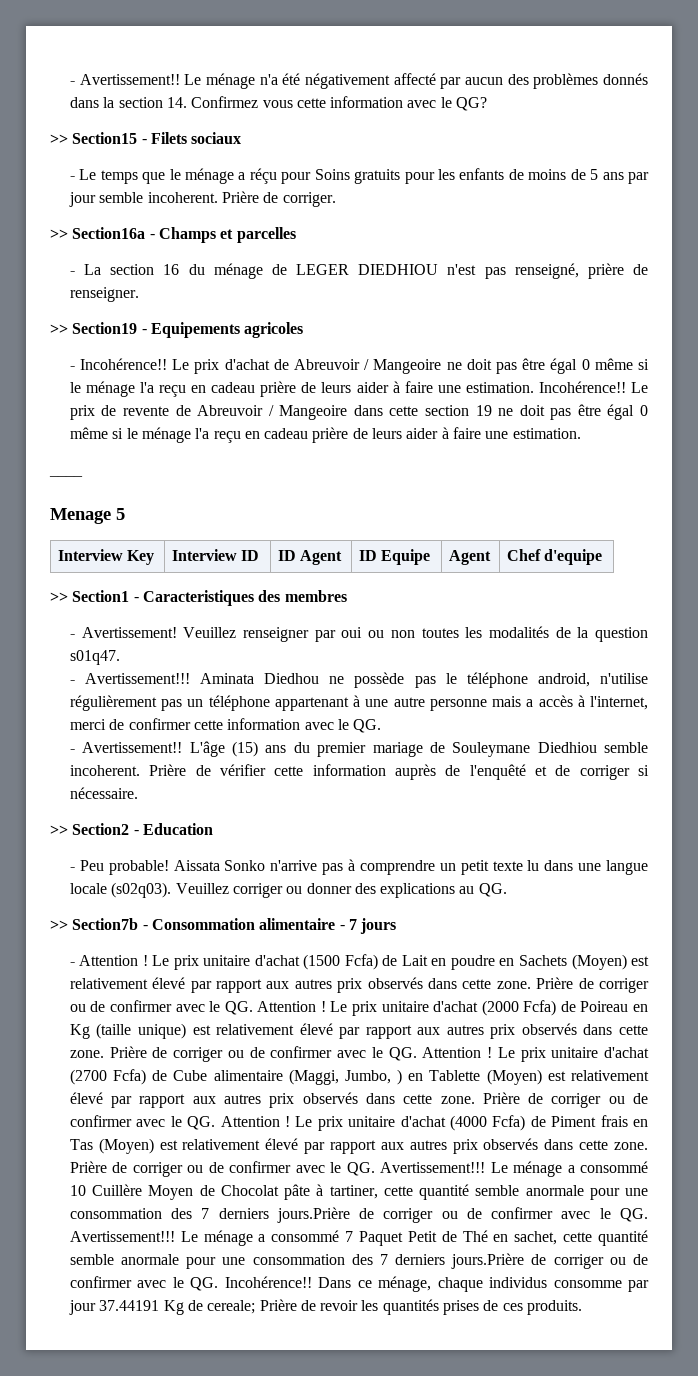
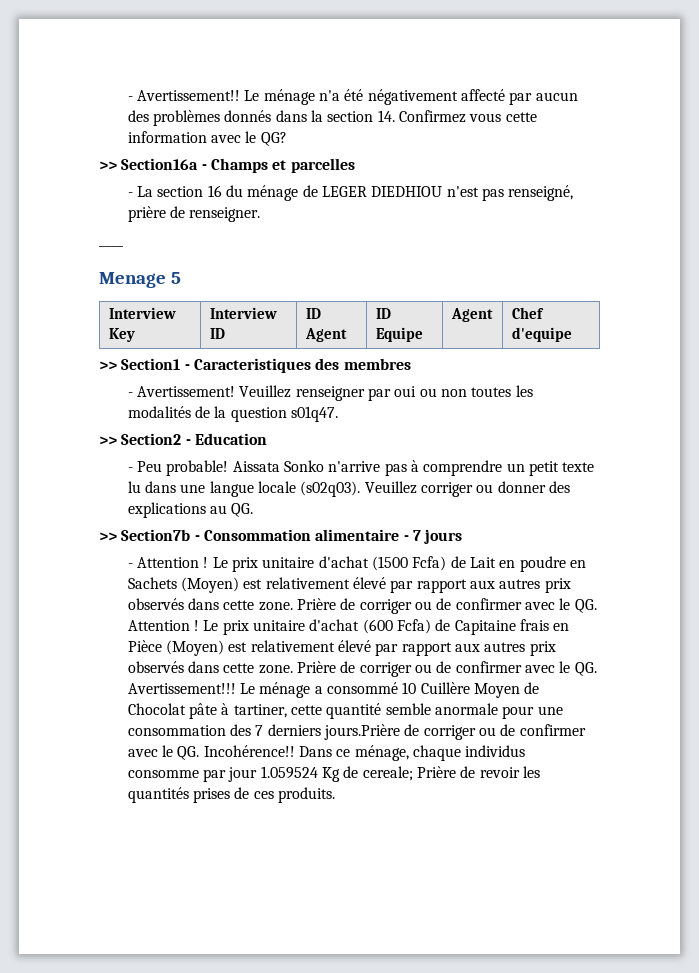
[50,132,242,144] [69,168,650,184] [68,191,336,207] // >> Section15 - Filets sociaux // - Le temps que le ménage a réçu pour Soins gratuits pour les enfants de moins de 5 ans par jour semble incoherent. Prière de corriger. -> (287, 139) none
[50,322,304,338] [69,358,649,374] [69,381,648,397] [69,404,648,420] [69,427,581,443] // >> Section19 - Equipements agricoles // - Incohérence!! Le prix d'achat de Abreuvoir / Mangeoire ne doit pas être égal 0 même si le ménage l'a reçu en cadeau prière de leurs aider à faire une estimation. Incohérence!! Le prix de revente de Abreuvoir / Mangeoire dans cette section 19 ne doit pas être égal 0 même si le ménage l'a reçu en cadeau prière de leurs aider à faire une estimation. -> (261, 214) none
[69,672,648,688] [69,695,648,711] [69,718,382,733] [69,741,648,757] [69,764,649,780] [69,787,138,799] // - Avertissement!!! Aminata Diedhou ne possède pas le téléphone android, n'utilise régulièrement pas un téléphone appartenant à une autre personne mais a accès à l'internet, merci de confirmer cette information avec le QG. // - Avertissement!! L'âge (15) ans du premier mariage de Souleymane Diedhiou semble incoherent. Prière de vérifier cette information auprès de l'enquêté et de corriger si nécessaire. -> (339, 414) none
[481,1000,648,1016] [69,1023,648,1039] [69,1046,650,1062] [69,1069,649,1085] [69,1092,648,1108] [69,1115,597,1131] (2000 Fcfa) de Poireau en Kg (taille unique) est relativement élevé par rapport aux autres prix observés dans cette zone. Prière de corriger ou de confirmer avec le QG. Attention ! Le prix unitaire d'achat (2700 Fcfa) de Cube alimentaire (Maggi, Jumbo, ) en Tablette (Moyen) est relativement élevé par rapport aux autres prix observés dans cette zone. Prière de corriger ou de confirmer avec le QG. Attention ! Le prix unitaire d'achat (4000 Fcfa) de Piment -> [362,619,516,635] (600 Fcfa) de Capitaine
[69,1139,93,1150] Tas -> [127,640,162,652] Pièce
[69,1230,648,1246] [69,1253,648,1269] [69,1276,219,1291] Avertissement!!! Le ménage a consommé 7 Paquet Petit de Thé en sachet, cette quantité semble anormale pour une consommation des 7 derniers jours.Prière de corriger ou de confirmer avec le QG. -> (200, 753) none
[99,1300,160,1311] 37.44191 -> [260,766,318,779] 1.059524

